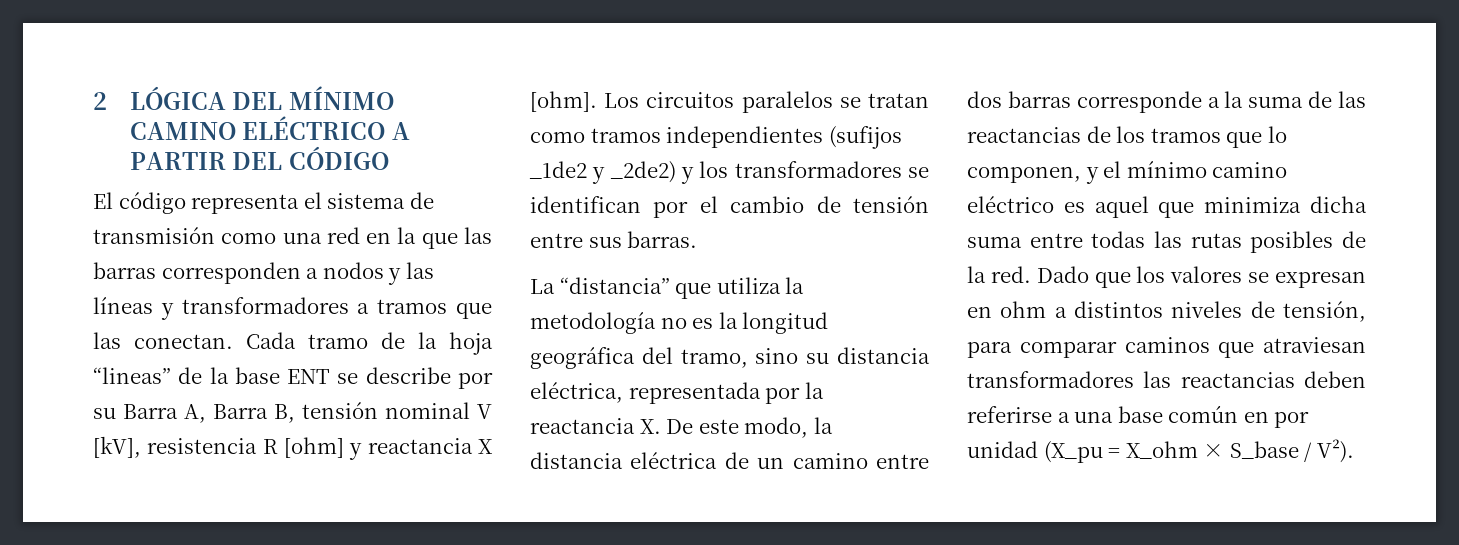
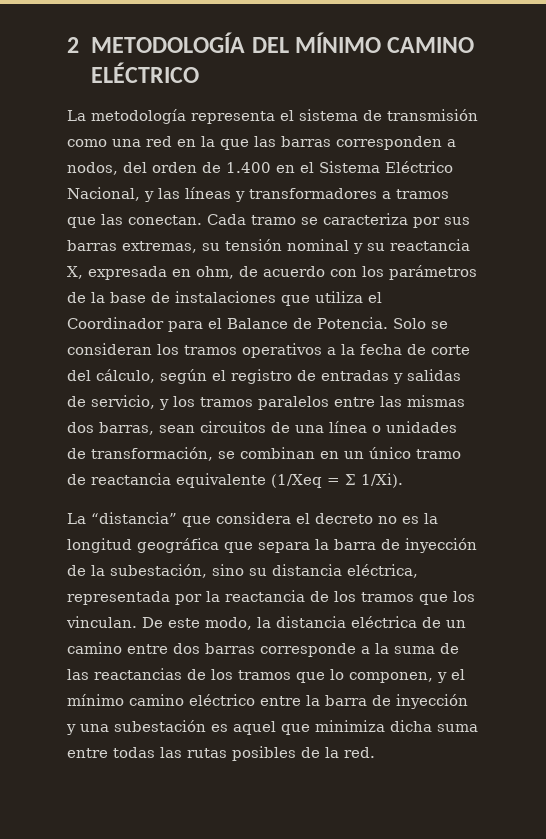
[130,86,227,110] LÓGICA -> [91,32,246,53] METODOLOGÍA
[391,122,410,140] [130,146,389,170] [93,192,186,214] A PARTIR DEL CÓDIGO // El código -> [67,109,186,124] // La metodología
[322,262,384,279] nodos -> [67,161,453,175] [67,187,140,201] nodos, del orden de 1.400 en el Sistema Eléctrico Nacional,
[381,332,493,355] [93,367,493,389] [93,402,492,423] [93,436,493,460] [530,91,929,113] [530,126,902,149] [529,161,929,184] [530,196,929,218] [530,231,698,248] de la hoja “lineas” de la base ENT se describe por su Barra A, Barra B, tensión nominal V [kV], resistencia R [ohm] y reactancia X [ohm]. Los circuitos paralelos se tratan como tramos independientes (sufijos _1de2 y _2de2) y los transformadores se identifican por el cambio de tensión entre sus barras. -> [301,213,470,228] [67,239,470,254] [67,265,477,280] [67,291,382,306] [67,317,448,332] [67,343,470,358] [67,369,461,384] [67,395,465,410] [67,421,457,435] [67,447,461,461] [67,473,403,488] se caracteriza por sus barras extremas, su tensión nominal y su reactancia X, expresada en ohm, de acuerdo con los parámetros de la base de instalaciones que utiliza el Coordinador para el Balance de Potencia. Solo se consideran los tramos operativos a la fecha de corte del cálculo, según el registro de entradas y salidas de servicio, y los tramos paralelos entre las mismas dos barras, sean circuitos de una línea o unidades de transformación, se combinan en un único tramo de reactancia equivalente (1/Xeq = Σ 1/Xi).
[716,277,805,294] [530,312,656,334] utiliza la metodología -> [216,512,373,524] considera el decreto
[641,347,748,368] del tramo, -> [224,538,477,553] [67,564,207,578] que separa la barra de inyección de la subestación,
[639,419,661,434] X. -> [310,591,475,605] [66,616,137,628] de los tramos que los vinculan.
(1054, 204) none -> [260,694,468,709] [66,720,206,735] entre la barra de inyección y una subestación
[1036,266,1366,288] [967,301,1366,322] [967,337,1366,358] [967,371,1366,388] [967,405,1310,428] [967,439,1354,463] Dado que los valores se expresan en ohm a distintos niveles de tensión, para comparar caminos que atraviesan transformadores las reactancias deben referirse a una base común en por unidad (X_pu = X_ohm × S_base / V²). -> (375, 752) none

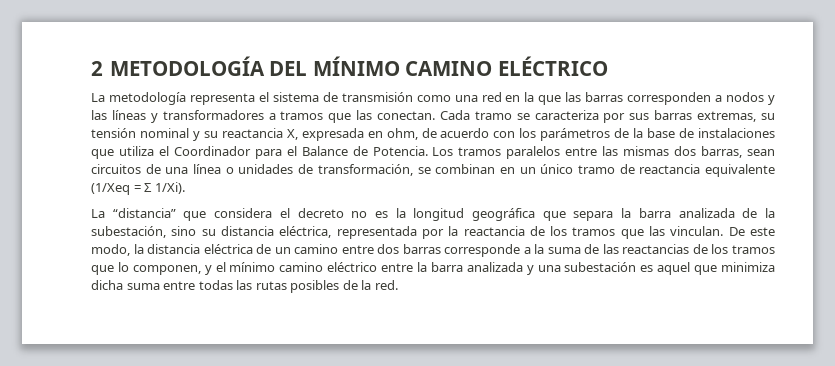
[67,161,453,175] [67,187,140,201] nodos, del orden de 1.400 en el Sistema Eléctrico Nacional, -> [726,92,765,102] nodos
[393,318,448,329] [67,343,470,358] [67,369,461,384] [67,395,195,410] Solo se consideran los tramos operativos a la fecha de corte del cálculo, según el registro de entradas y salidas de servicio, y los -> [432,147,454,156] Los
[381,538,477,553] de inyección -> [678,208,735,218] analizada
[453,591,475,602] los -> [649,226,666,236] las
[372,694,468,709] de inyección -> [466,262,523,272] analizada

